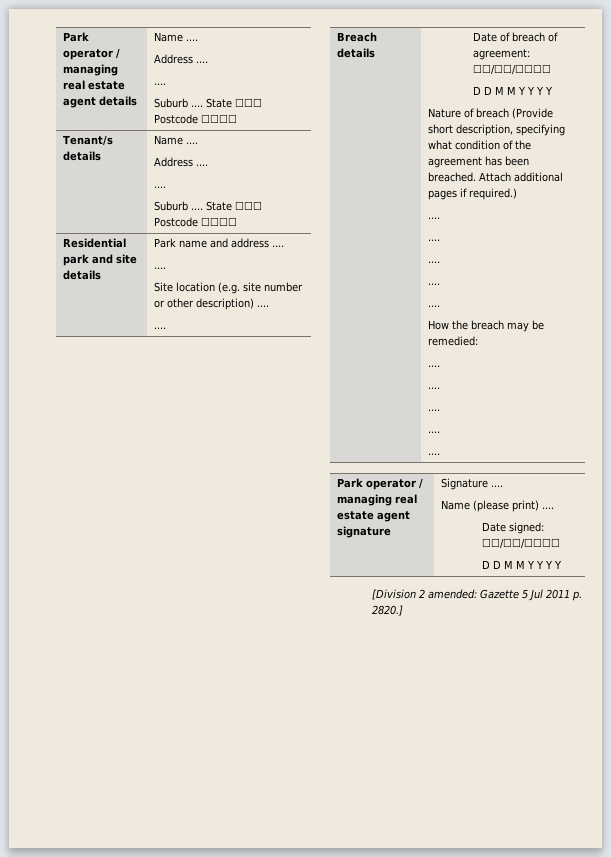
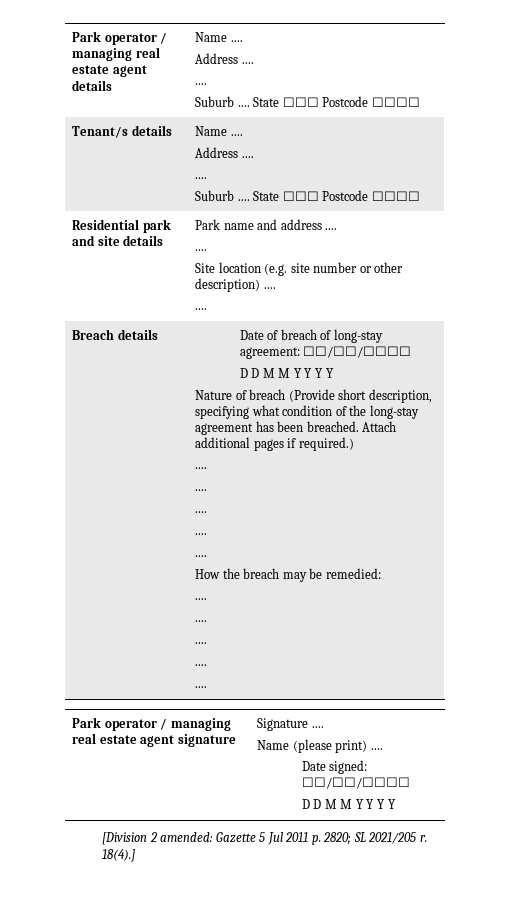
(559, 37) none -> [333,329,383,343] long-stay
(532, 145) none -> [369,405,419,419] long-stay
[372,605,404,616] 2820.] -> [323,832,427,845] [102,849,136,862] 2820; SL 2021/205 r. 18(4).]

